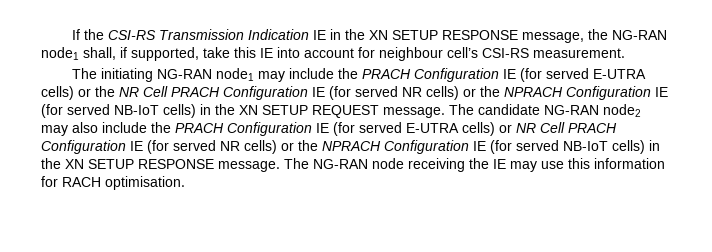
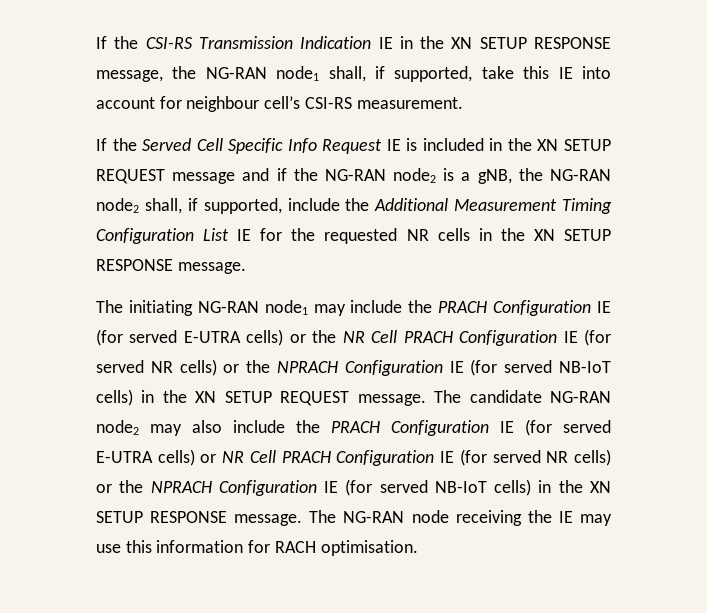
(625, 53) none -> [96,138,612,154] [96,168,611,184] [96,198,612,214] [96,228,611,244] [96,259,246,274] // If the Served Cell Specific Info Request IE is included in the XN SETUP REQUEST message and if the NG-RAN node2 is a gNB, the NG-RAN node2 shall, if supported, include the Additional Measurement Timing Configuration List IE for the requested NR cells in the XN SETUP RESPONSE message.

